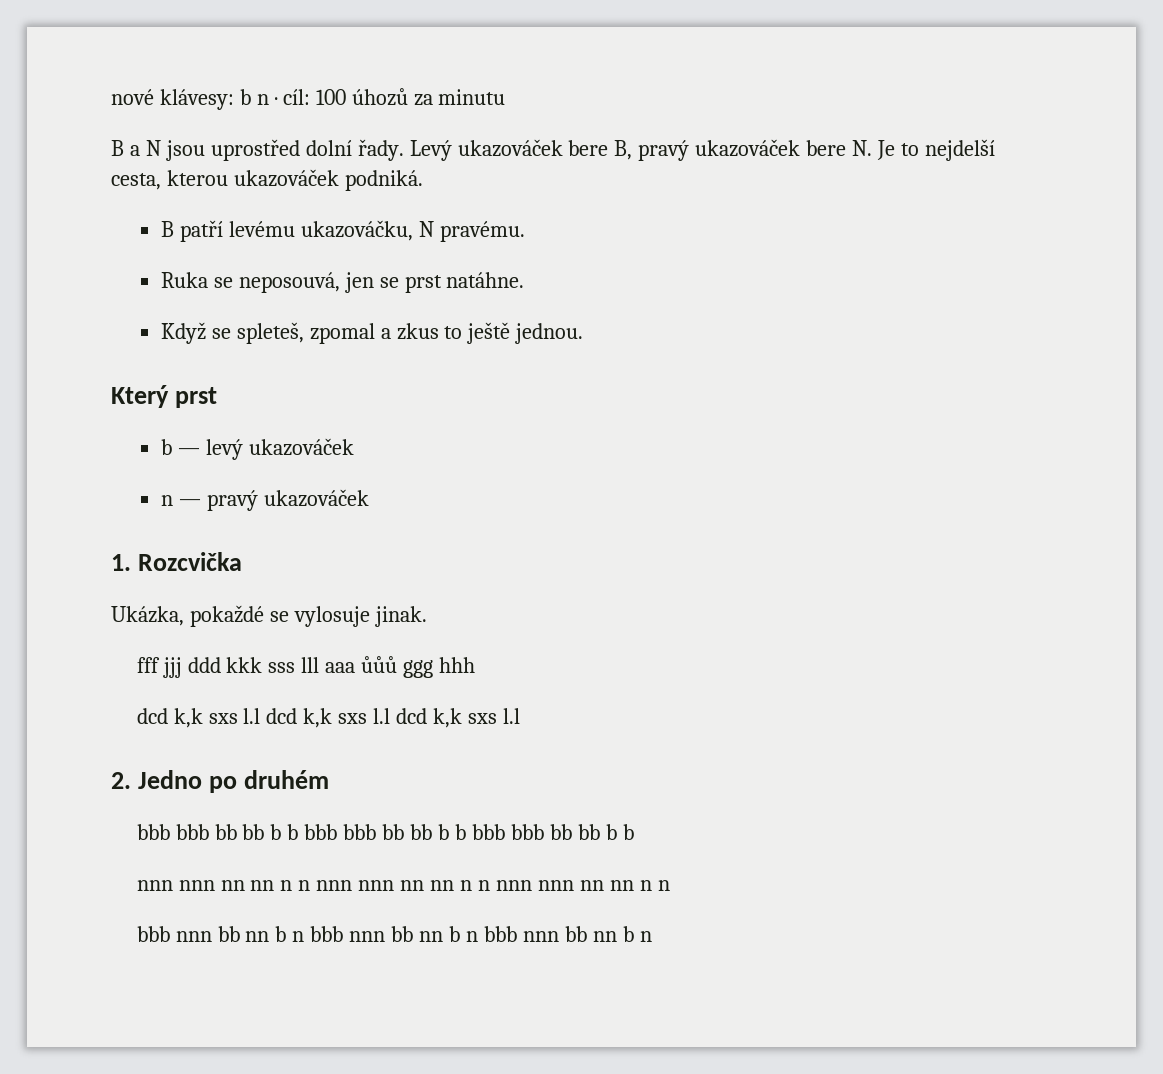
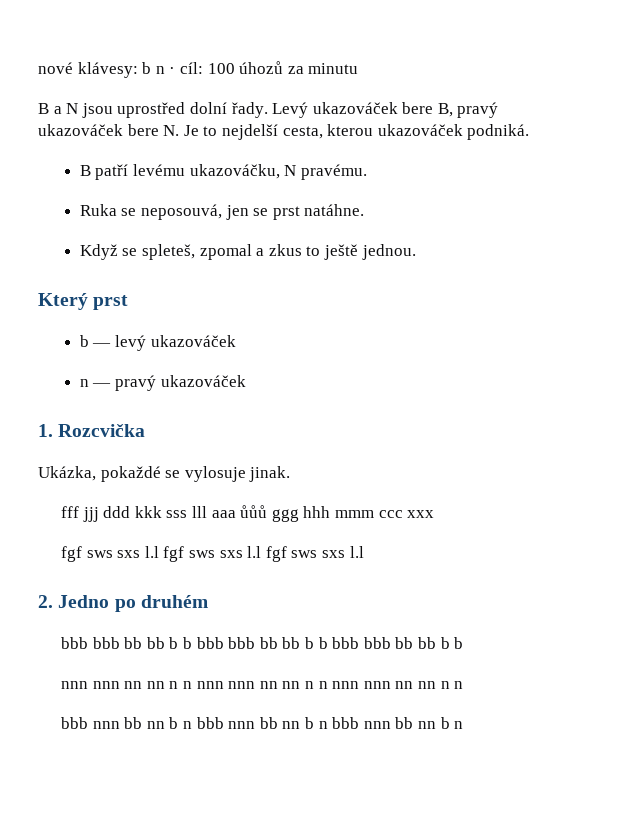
[136,708,463,728] // dcd k,k sxs l.l dcd k,k sxs l.l dcd k,k -> [335,510,435,518] [61,546,318,562] mmm ccc xxx // fgf sws sxs l.l fgf sws sxs l.l fgf sws

